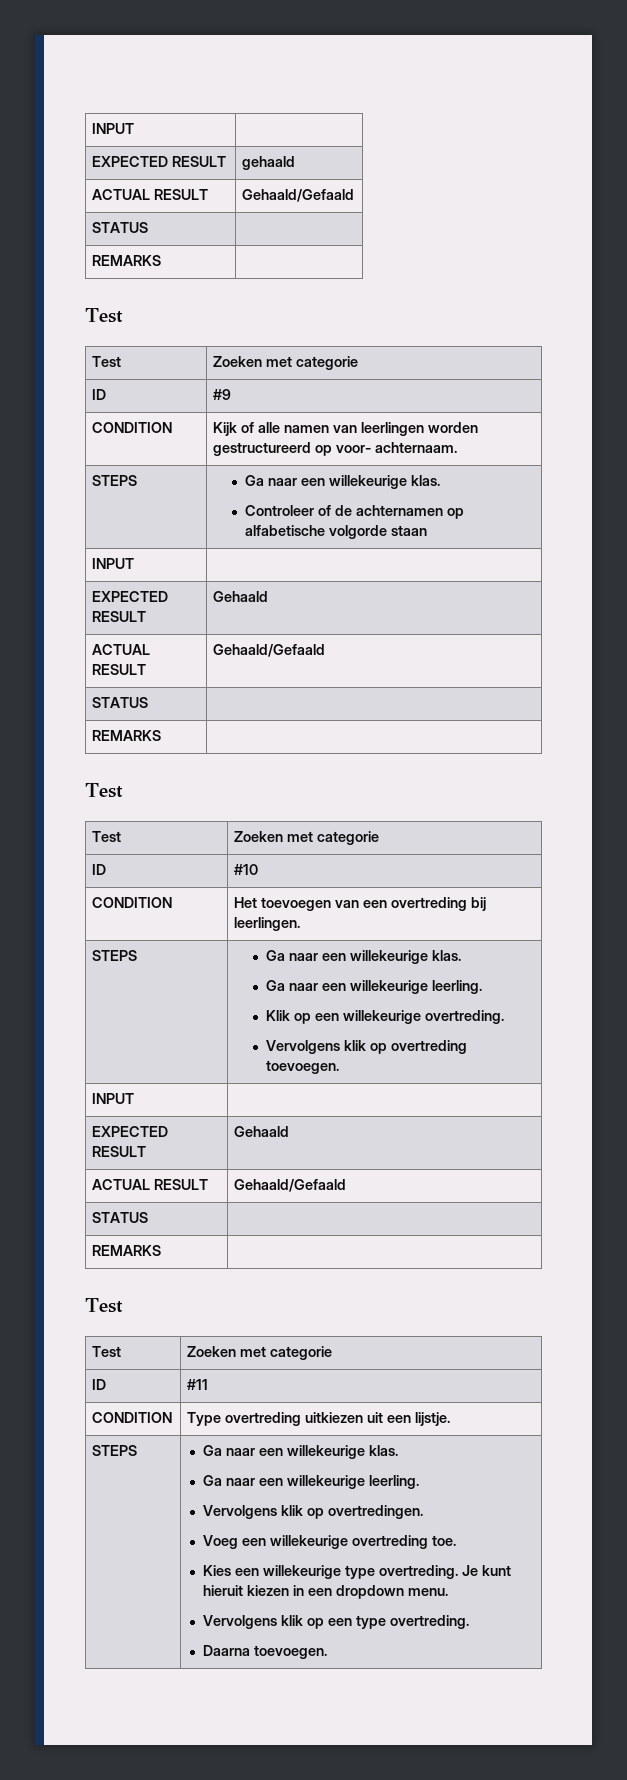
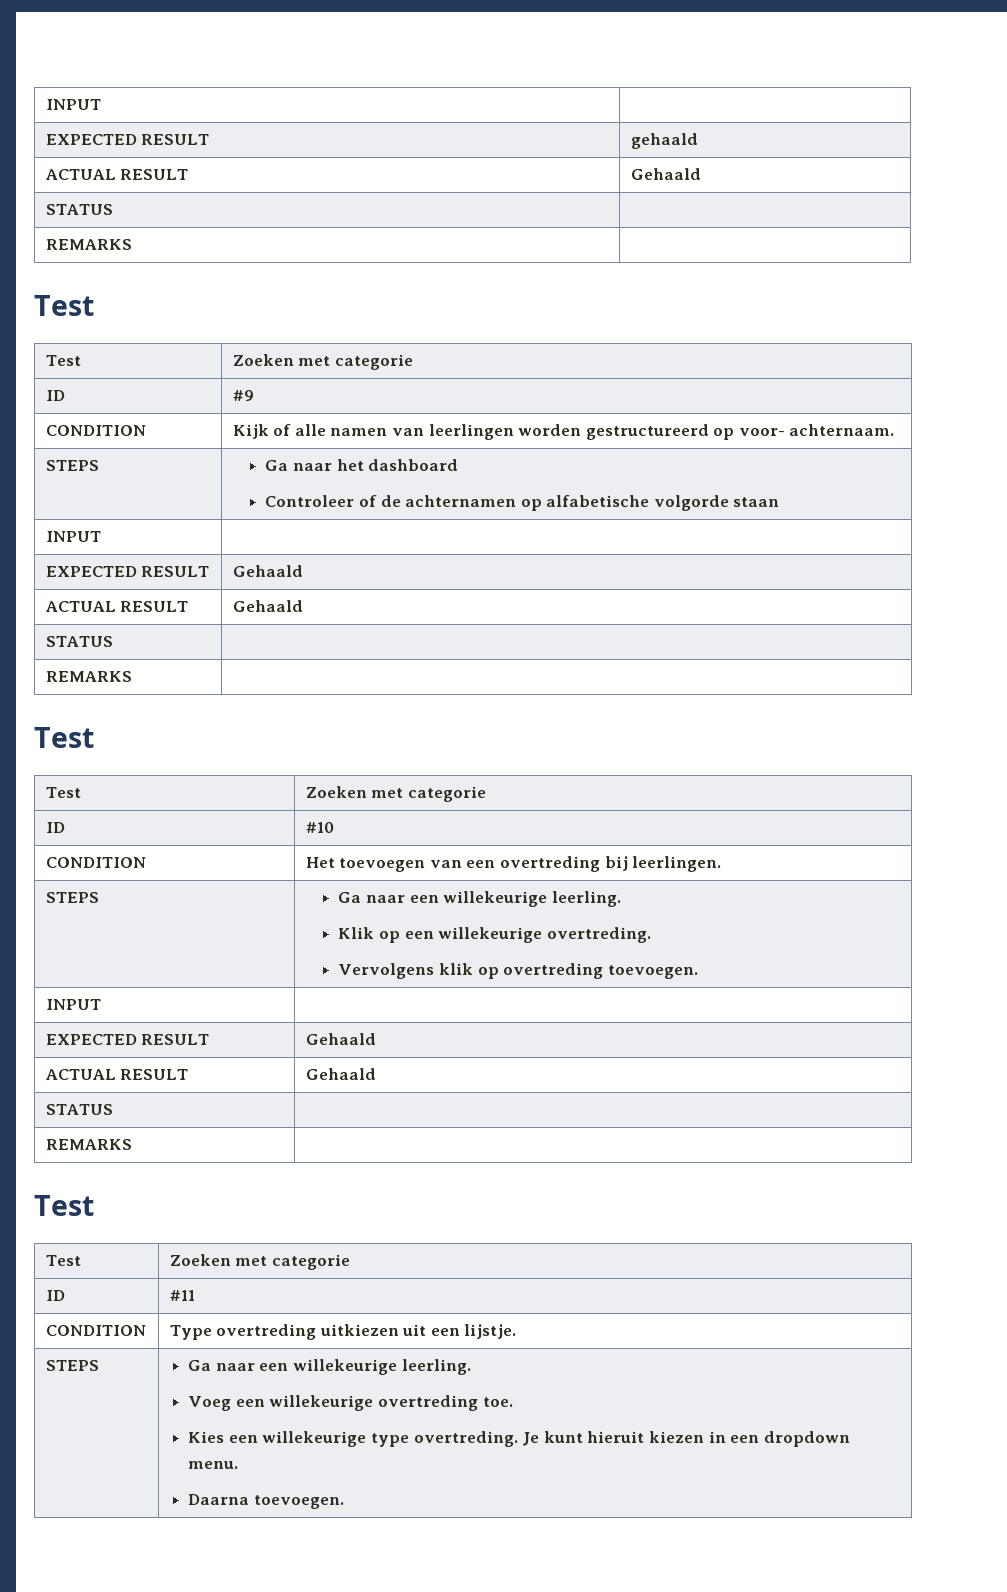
[242,189,355,202] Gehaald/Gefaald -> [630,168,701,180] Gehaald
[301,475,441,489] een willekeurige klas. -> [336,459,459,471] het dashboard
[213,644,326,657] Gehaald/Gefaald -> [232,600,303,612] Gehaald
[432,950,462,961] [266,980,429,994] klas. // Ga naar een willekeurige -> (548, 899) none
[234,1179,347,1192] Gehaald/Gefaald -> [305,1068,376,1080] Gehaald
[369,1445,399,1456] [203,1475,420,1489] [203,1505,424,1519] klas. // Ga naar een willekeurige leerling. // Vervolgens klik op overtredingen. -> [401,1359,471,1375] leerling.
[203,1615,470,1629] // Vervolgens klik op een type overtreding. -> (239, 1465) none

